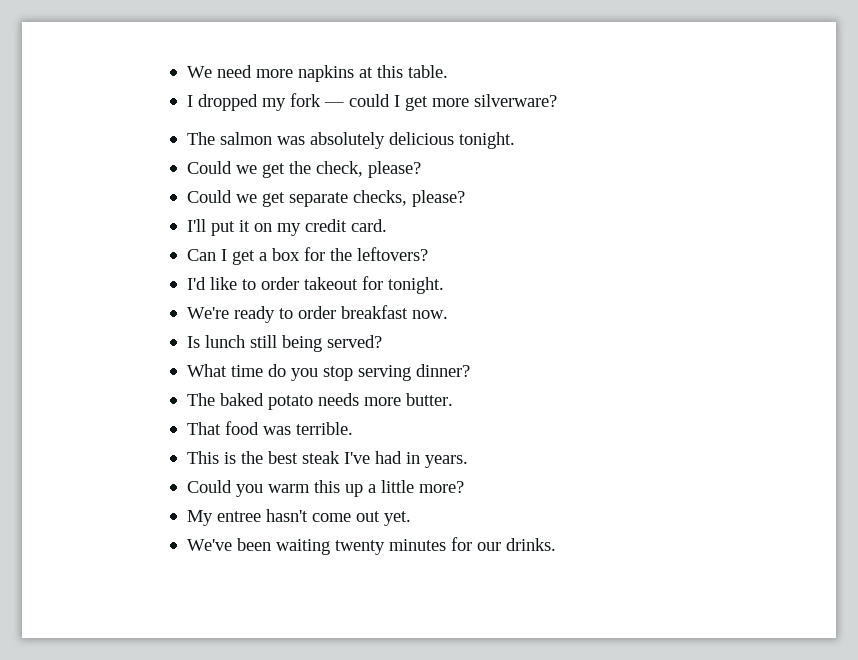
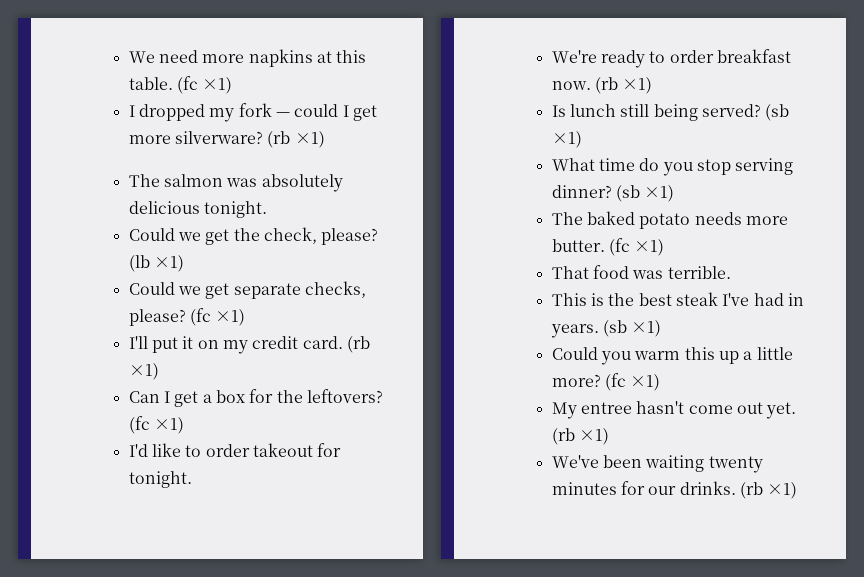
(448, 71) none -> [176,76,233,94] (fc ×1)
(557, 100) none -> [267,131,325,148] (rb ×1)
(421, 169) none -> [128,255,184,272] (lb ×1)
(465, 198) none -> [189,308,246,326] (fc ×1)
(387, 225) none -> [346,336,370,353] [128,363,159,380] (rb ×1)
(428, 254) none -> [128,416,184,434] (fc ×1)
(448, 314) none -> [594,77,653,94] (rb ×1)
(382, 341) none -> [765,104,790,121] [551,131,582,148] (sb ×1)
(470, 370) none -> [615,185,675,202] (sb ×1)
(453, 399) none -> [608,238,665,256] (fc ×1)
(468, 461) none -> [602,320,662,337] (sb ×1)
(464, 487) none -> [604,373,661,391] (fc ×1)
(411, 518) none -> [551,428,609,445] (rb ×1)
(556, 544) none -> [739,482,798,499] (rb ×1)

